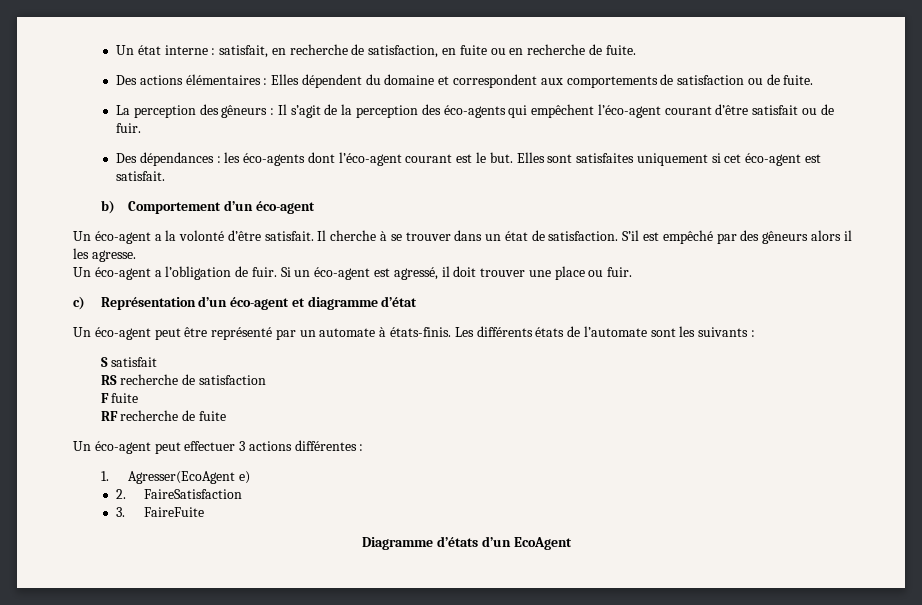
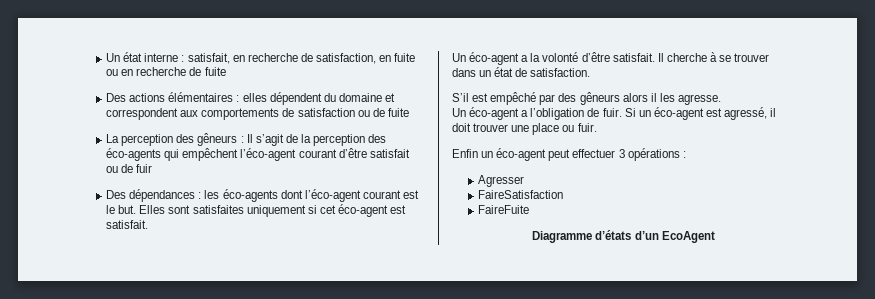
[605,45,636,55] fuite. -> [204,67,226,76] fuite
[271,74,300,85] Elles -> [242,93,267,102] elles
[783,75,814,85] fuite. -> [387,108,409,117] fuite
[115,123,141,133] fuir. -> [136,164,153,173] fuir
[100,200,315,214] // b) Comportement d’un éco-agent -> (149, 224) none
(619, 236) none -> (591, 72) //
[73,296,418,310] [73,326,756,340] [100,357,158,367] [100,374,266,385] [100,393,139,403] [100,410,226,421] [73,441,91,451] c) Représentation d’un éco-agent et diagramme d’état // Un éco-agent peut être représenté par un automate à états-finis. Les différents états de l’automate sont les suivants : // S satisfait // RS recherche de satisfaction // F fuite // RF recherche de fuite // Un -> [452,149,494,158] Enfin un
[248,440,364,451] [100,471,250,484] [115,489,126,499] actions différentes : // 1. Agresser(EcoAgent e) // 2. -> [627,148,686,161] [478,175,525,187] opérations : // Agresser //
[115,507,125,517] 3. -> (564, 194) none

